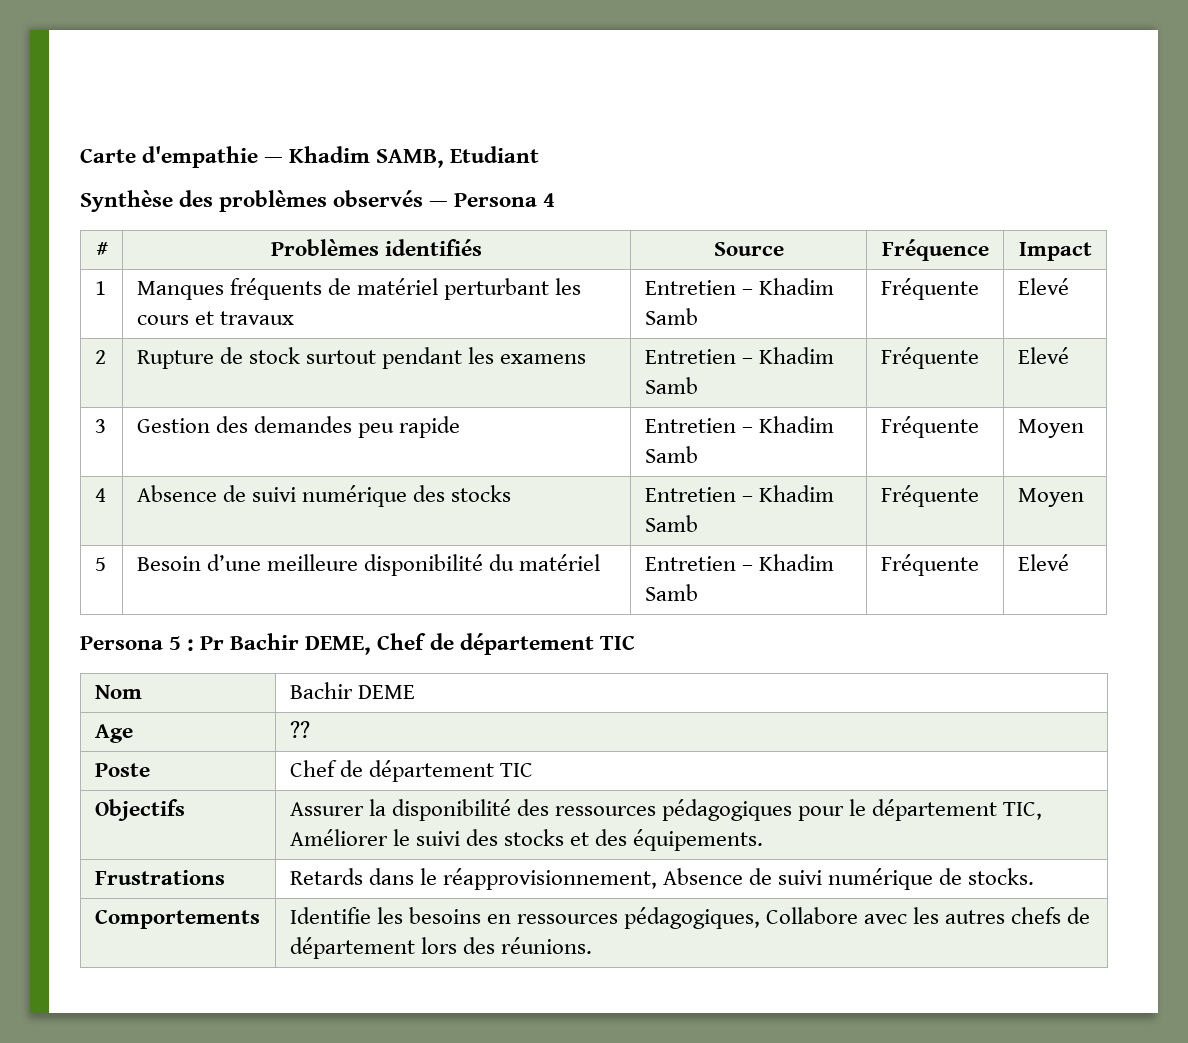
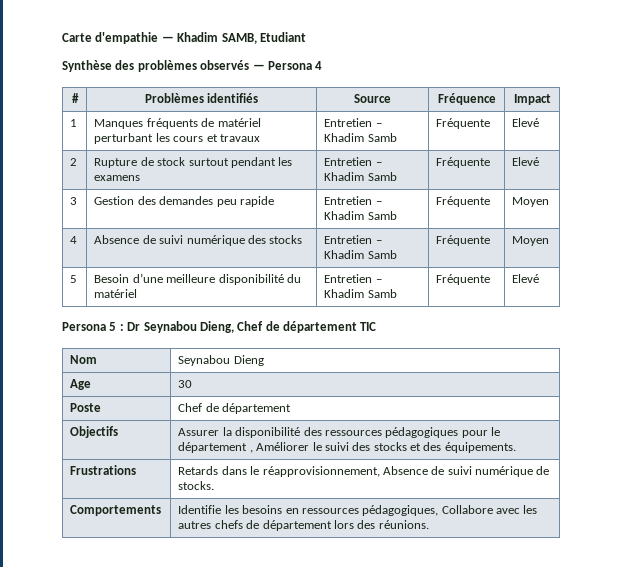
[200,633,372,655] Pr Bachir DEME, -> [127,321,234,333] Dr Seynabou Dieng,
[289,682,415,699] Bachir DEME -> [178,355,264,366] Seynabou Dieng
[289,721,310,738] ?? -> [178,380,193,388] 30
[499,763,533,777] TIC -> (292, 408) none
[1003,802,1043,820] TIC, -> [249,450,253,453] ,

